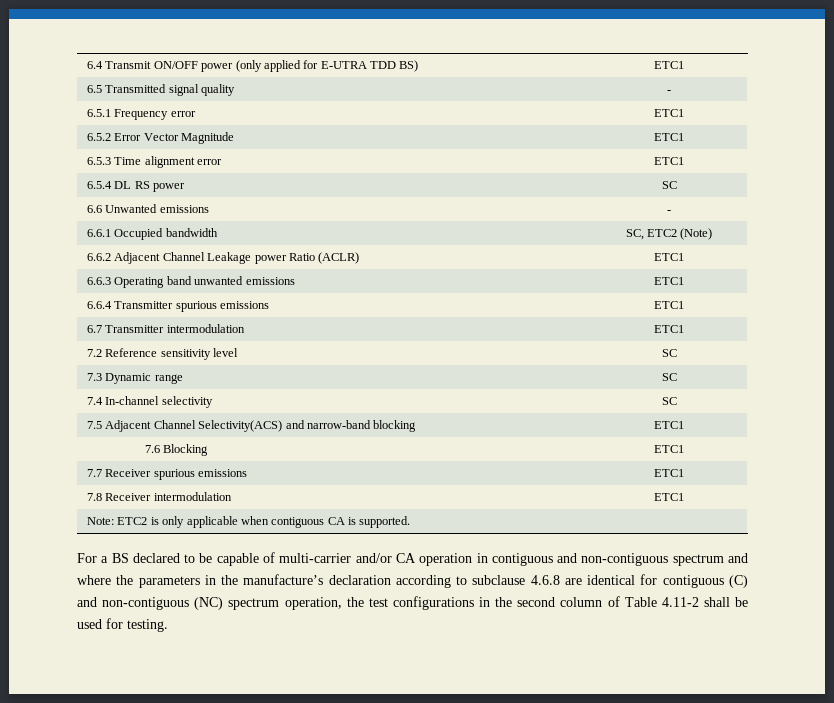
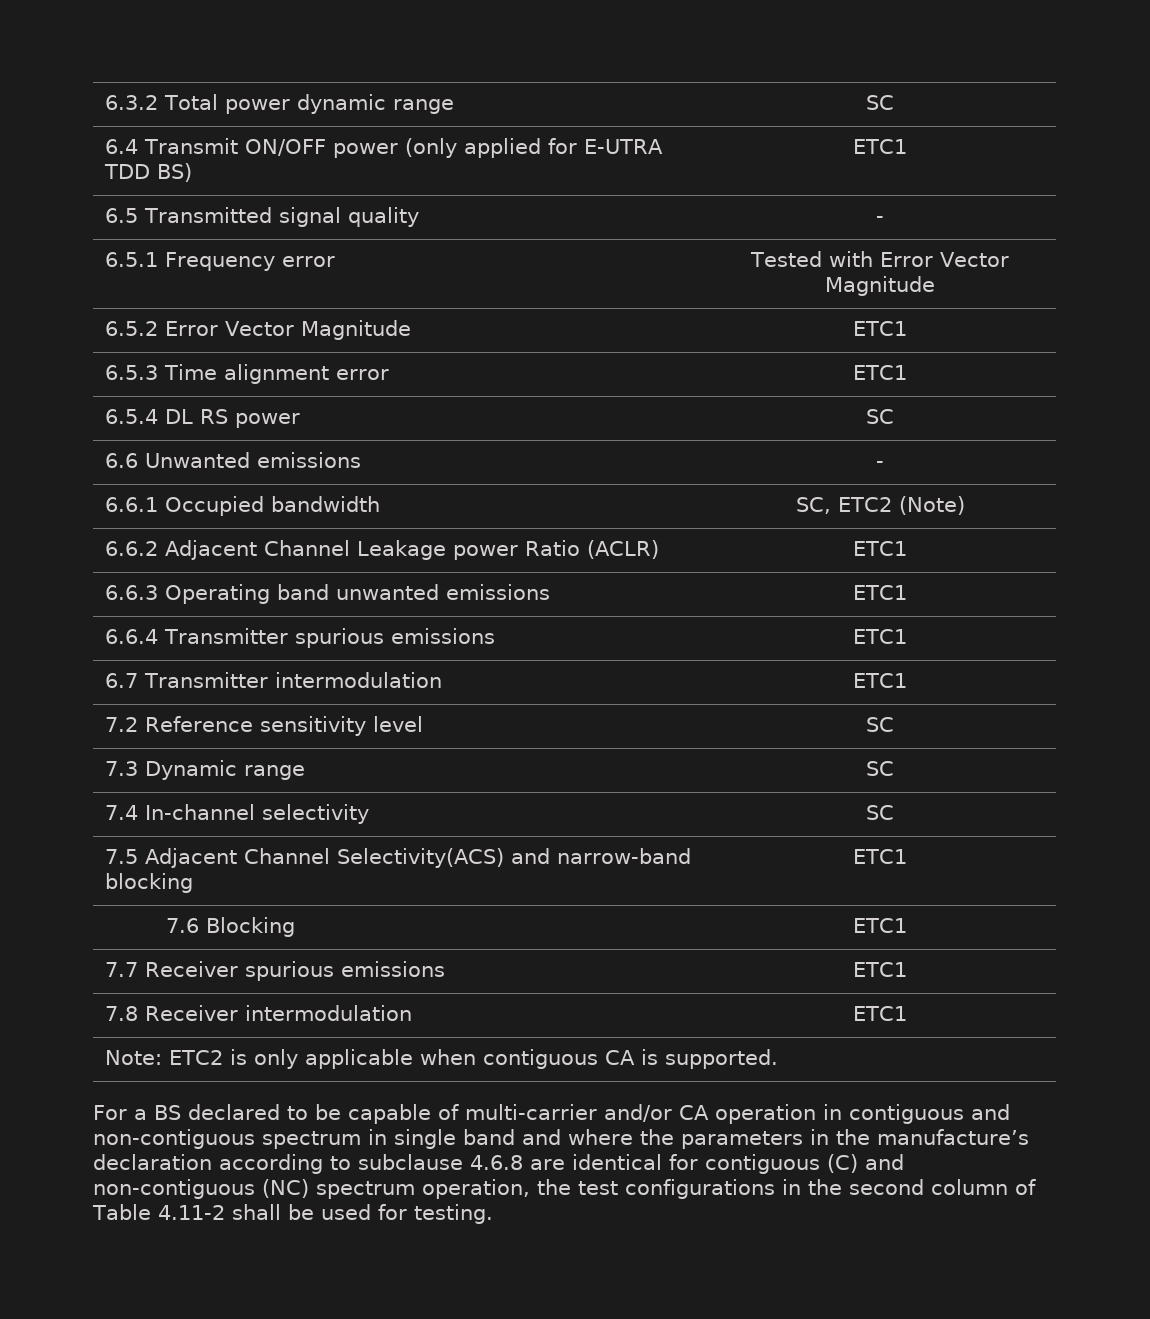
(87, 65) none -> [104,94,454,114] [866,95,894,110] 6.3.2 Total power dynamic range | SC //
[654,109,684,117] ETC1 -> [750,251,1009,267] [825,276,935,296] Tested with Error Vector Magnitude
(724, 560) none -> [368,1129,515,1149] in single band

